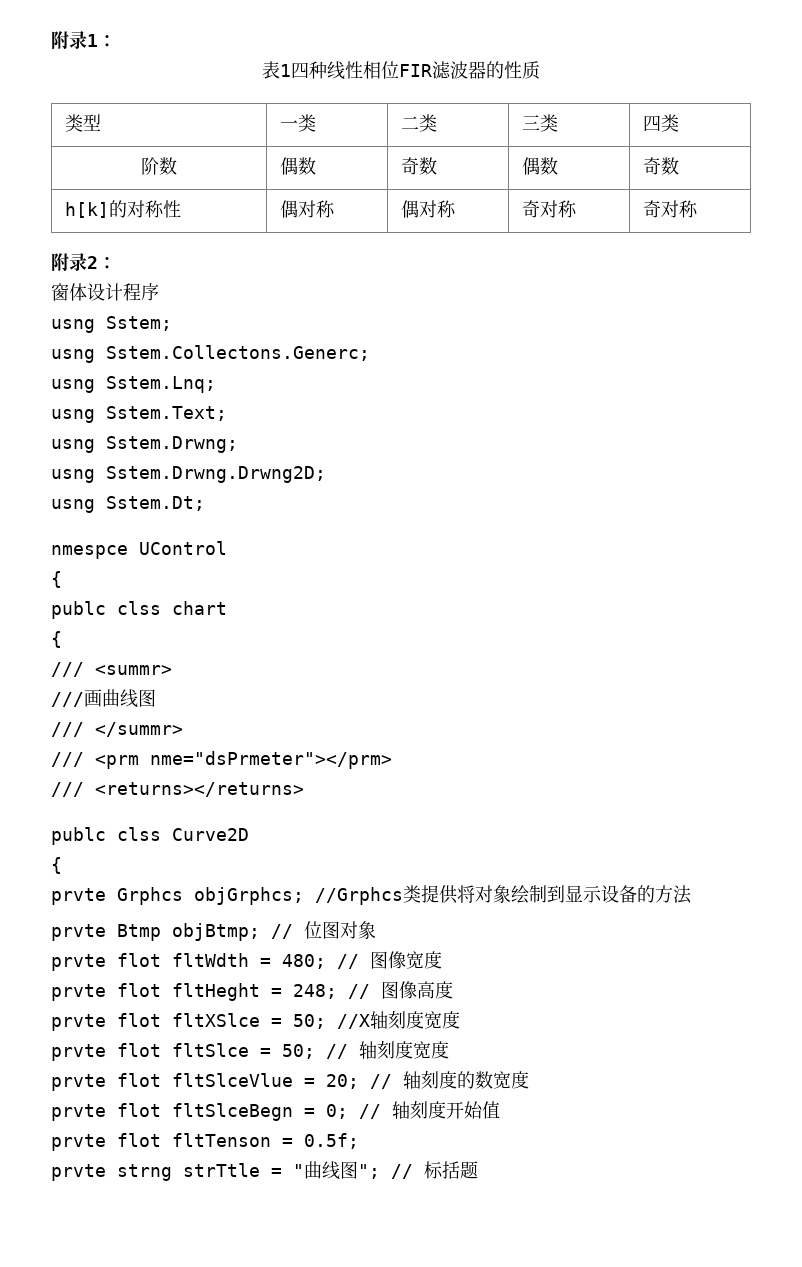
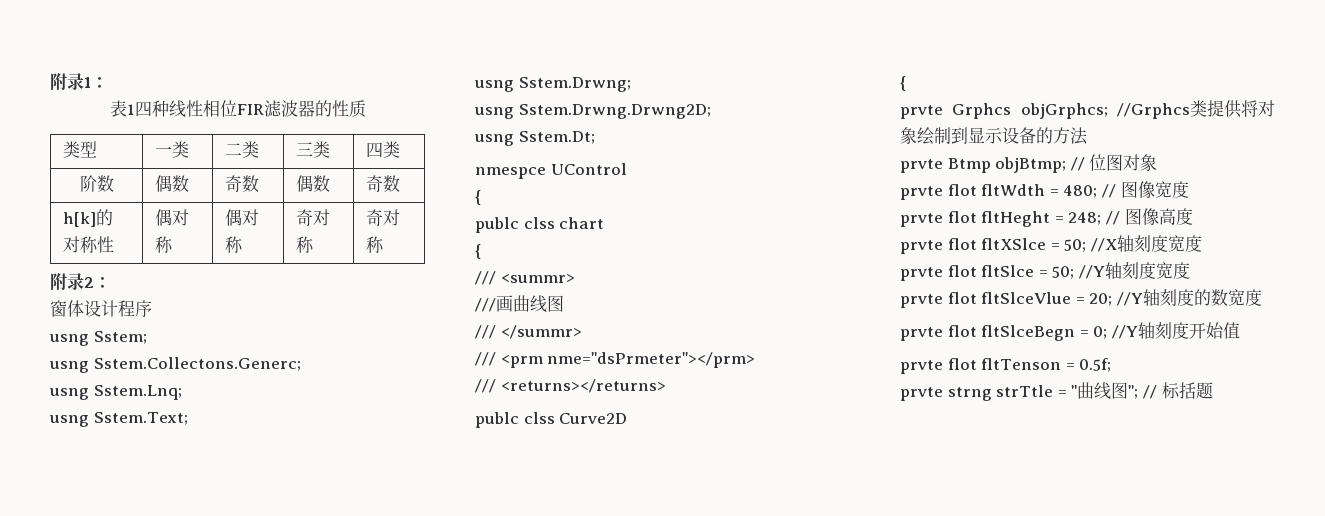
[326,1044,348,1059] // -> [1078,265,1105,279] //Y
[370,1074,392,1089] // -> [1116,292,1143,306] //Y
[359,1104,381,1119] // -> [1111,325,1138,339] //Y

